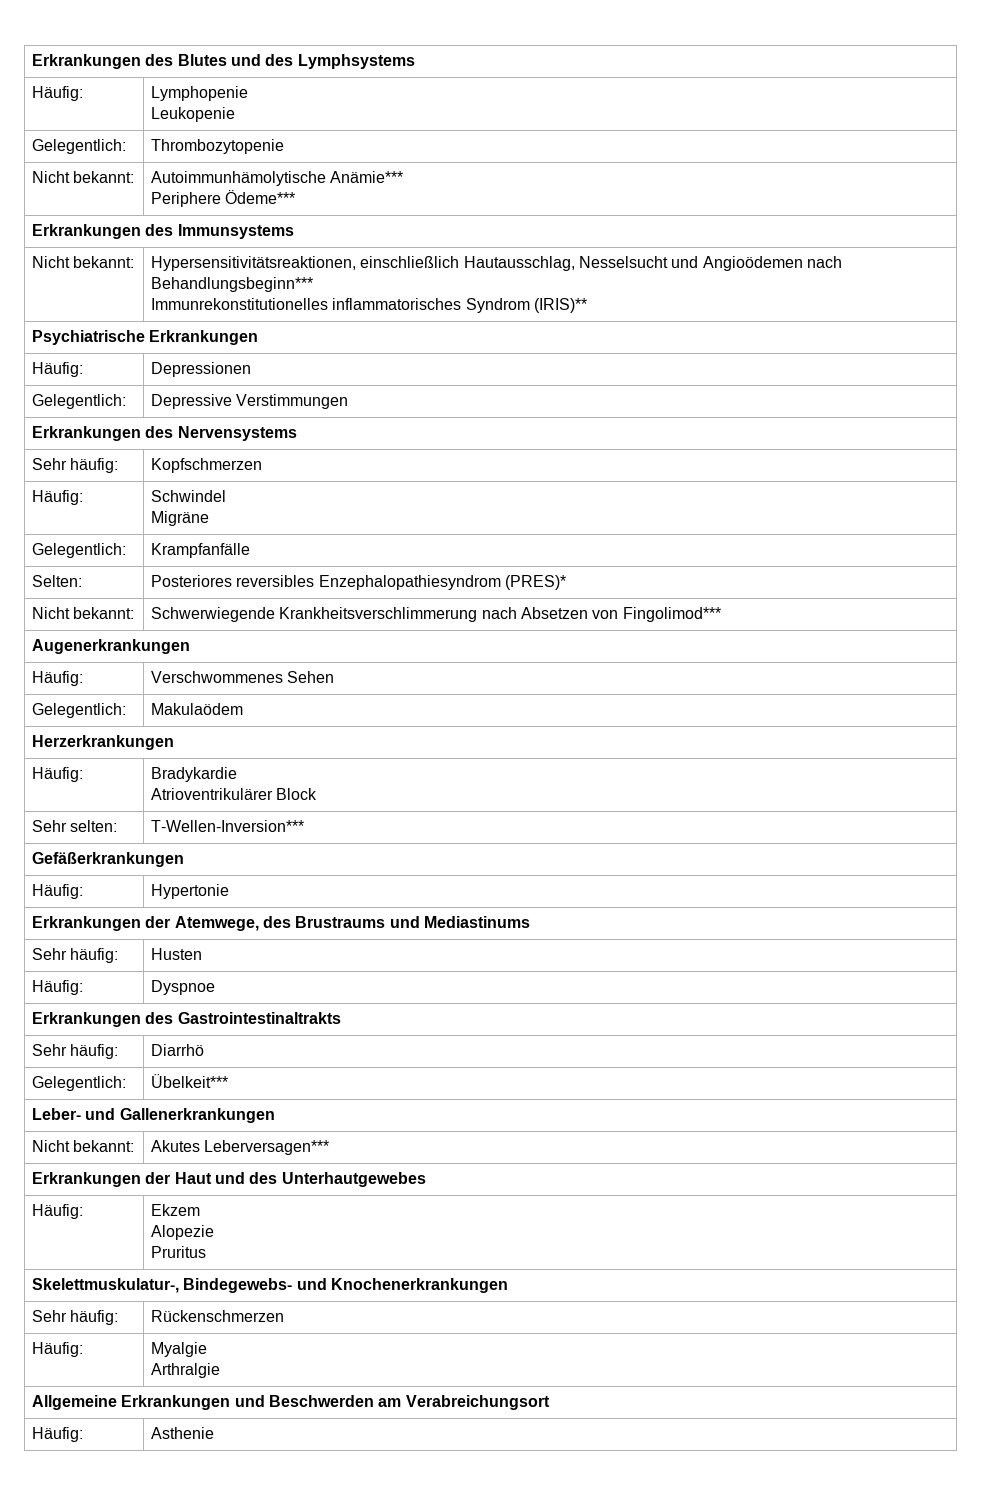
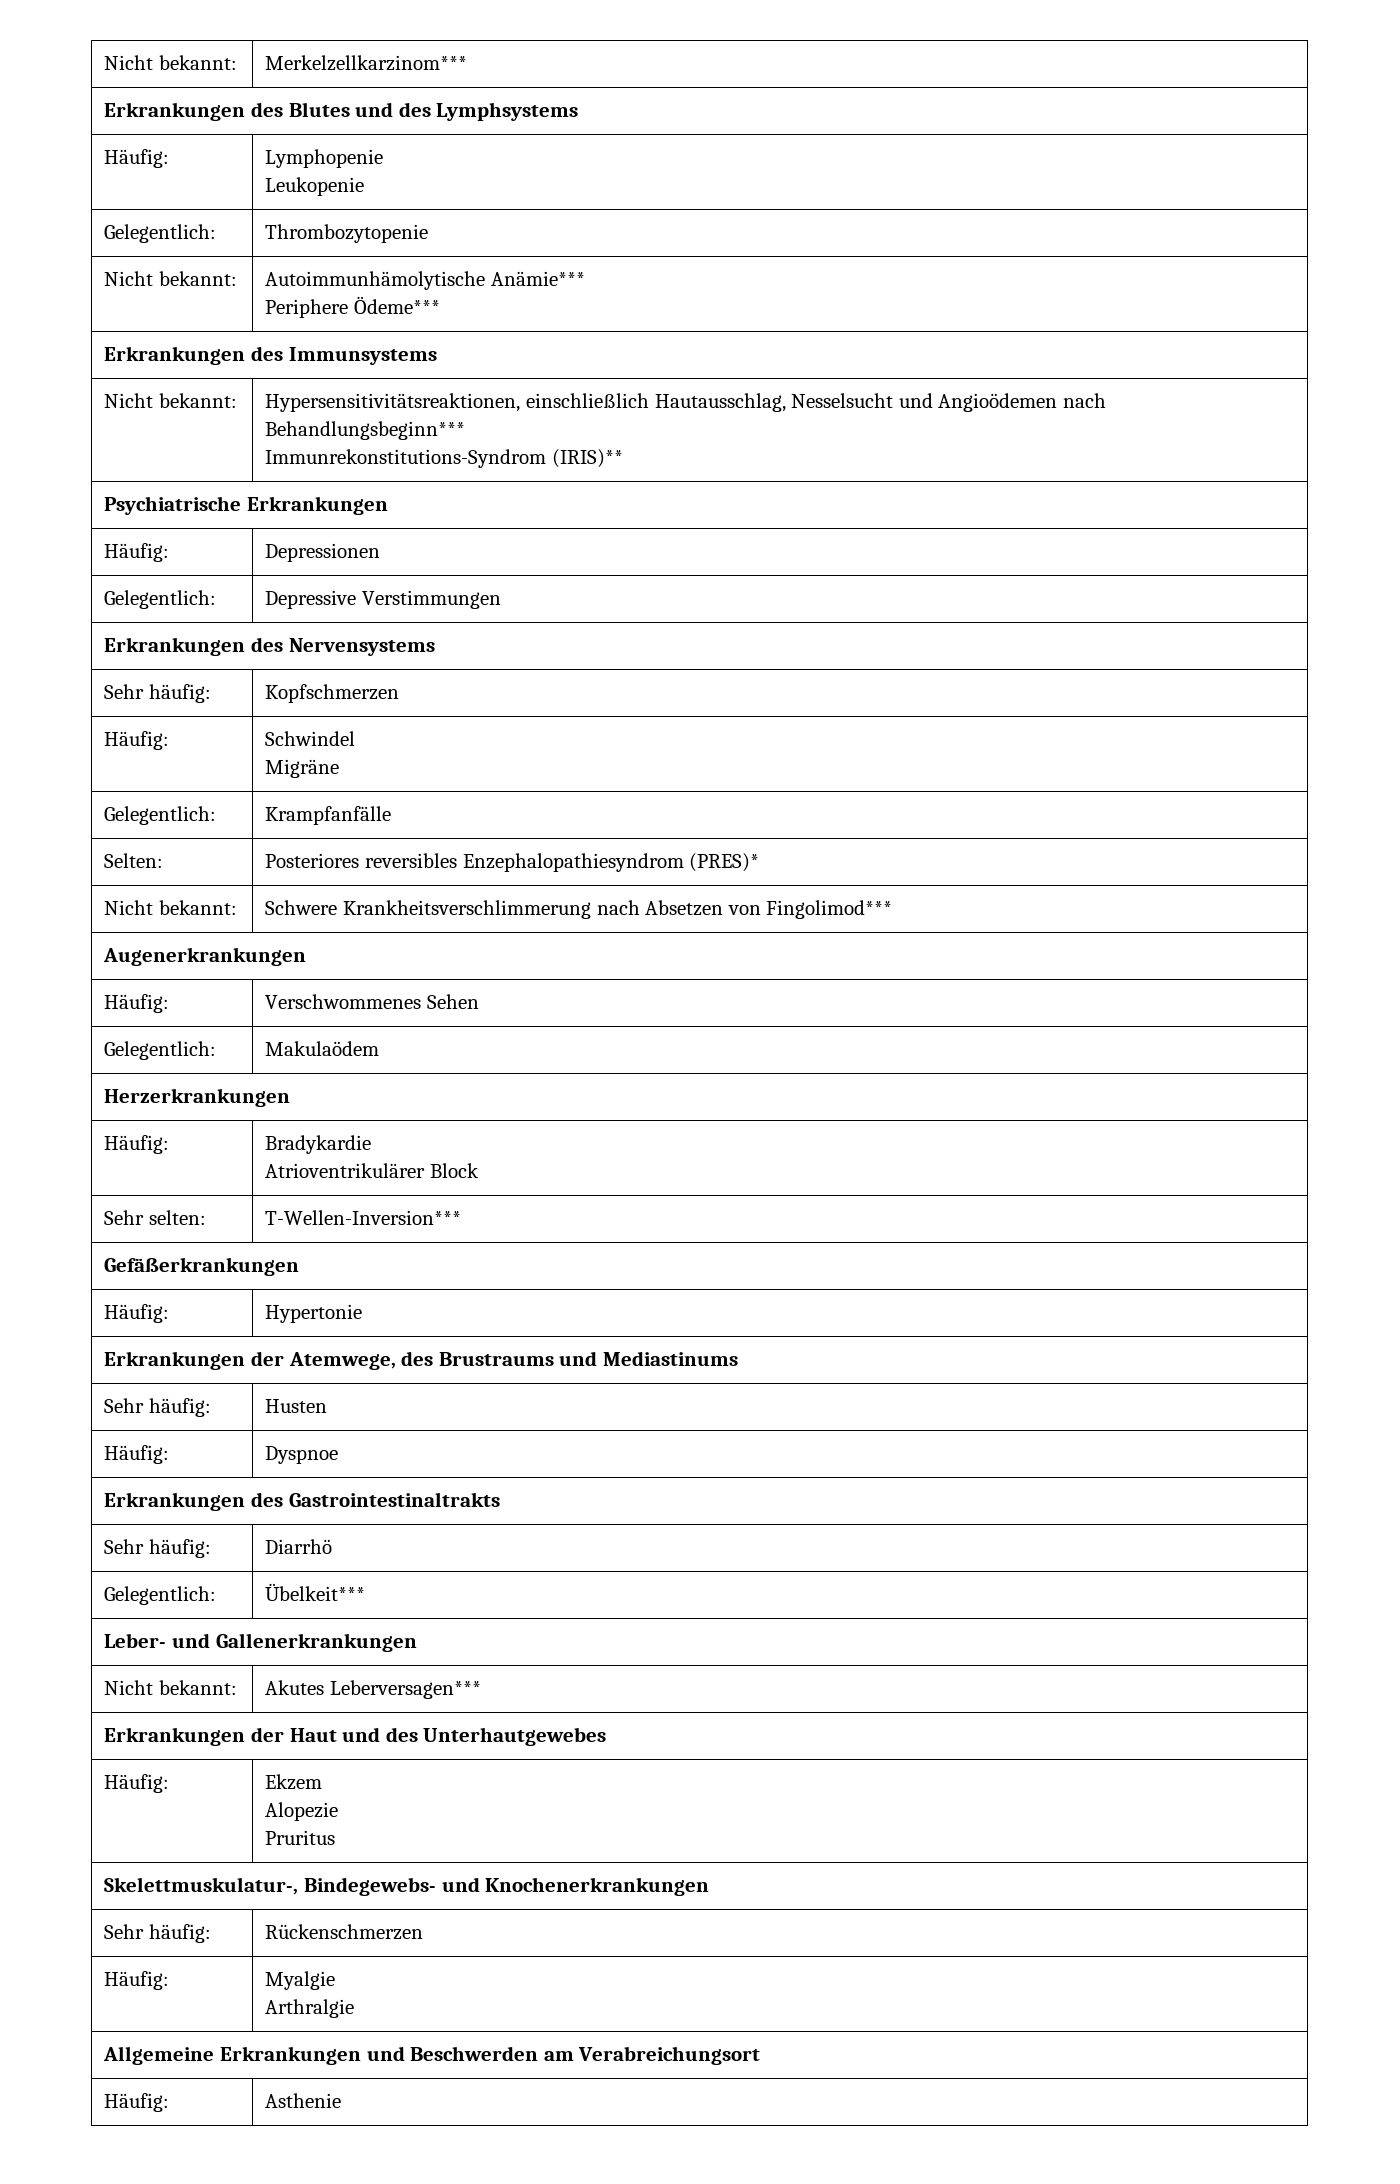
(32, 61) none -> [104,55,237,70] [265,55,468,71] Nicht bekannt: | Merkelzellkarzinom*** //
[151,298,530,313] Immunrekonstitutionelles inflammatorisches Syndrom -> [265,449,547,468] Immunrekonstitutions-Syndrom
[151,607,276,622] Schwerwiegende -> [265,900,338,915] Schwere

